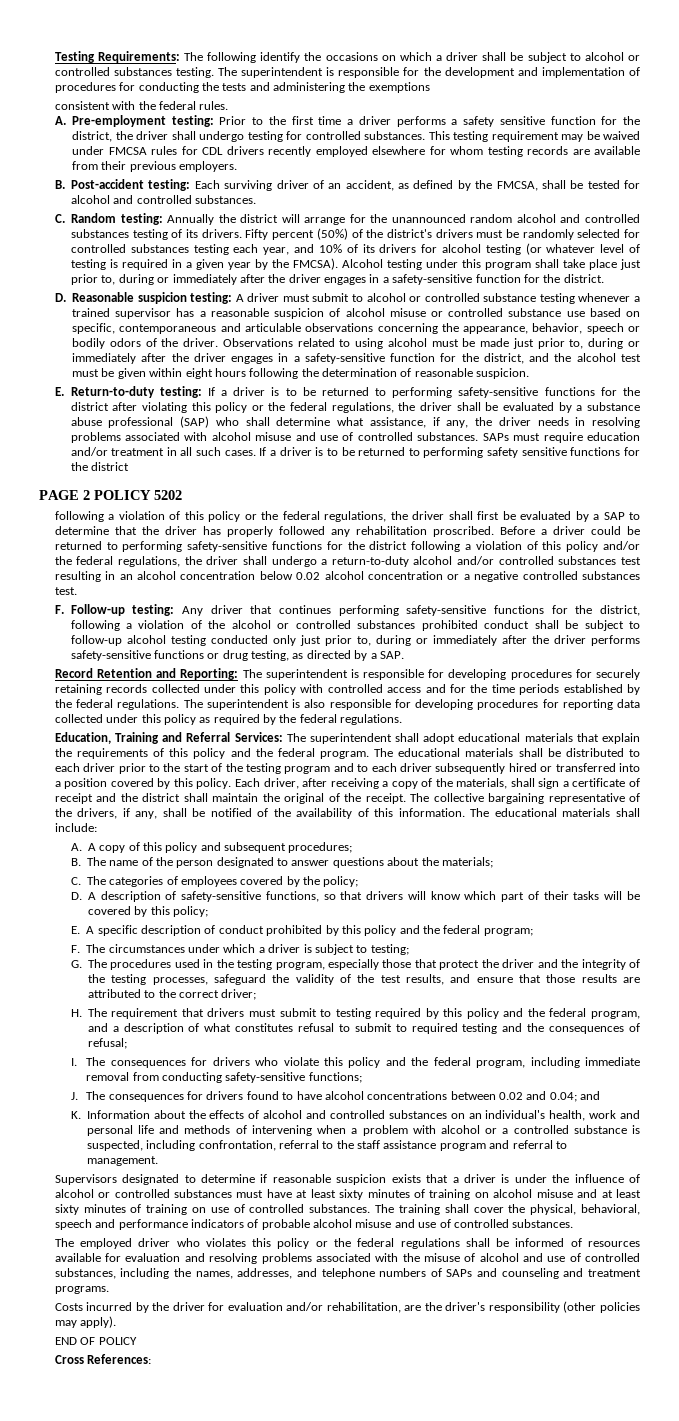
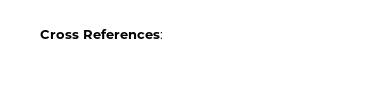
[54,51,641,63] [54,67,641,78] [54,82,430,93] [54,101,229,110] [54,115,641,127] [72,131,641,142] [72,146,641,157] [72,161,238,172] [54,179,641,191] [71,195,257,204] [54,213,640,225] [71,228,641,240] [71,243,641,255] [71,258,641,270] [71,274,604,285] [54,292,640,304] [72,308,640,319] [72,323,640,334] [72,338,640,349] [72,353,642,364] [72,368,530,379] [54,386,640,398] [70,402,641,413] [70,416,640,428] [70,432,640,443] [70,447,641,458] [70,462,129,471] [39,490,182,500] [54,511,640,522] [54,526,640,537] [54,541,640,552] [54,556,641,567] [54,571,640,582] [54,587,77,595] [54,604,640,616] [70,620,640,631] [70,635,641,646] [70,650,404,661] [54,668,640,680] [54,684,640,695] [54,699,640,710] [54,714,403,725] [54,732,640,744] [54,748,640,759] [54,763,640,774] [54,778,640,789] [54,793,641,804] [54,808,641,819] [54,823,97,832] [70,842,353,853] [70,857,493,868] [70,876,359,887] [70,891,641,902] [87,906,208,917] [70,925,533,936] [70,944,409,955] [70,959,641,970] [87,974,640,985] [87,989,257,1000] [70,1008,640,1019] [87,1023,641,1034] [87,1038,127,1049] [70,1057,640,1068] [86,1072,362,1083] [70,1091,601,1102] [70,1110,640,1121] [86,1125,640,1136] [86,1140,567,1151] [86,1156,158,1166] [54,1174,640,1185] [54,1189,642,1200] [54,1204,641,1215] [54,1219,574,1230] [54,1238,640,1249] [54,1253,640,1264] [54,1268,641,1279] [54,1286,109,1294] [54,1301,640,1313] [54,1316,117,1328] [54,1337,137,1345] Testing Requirements: The following identify the occasions on which a driver shall be subject to alcohol or controlled substances testing. The superintendent is responsible for the development and implementation of procedures for conducting the tests and administering the exemptions // consistent with the federal rules. // A. Pre-employment testing: Prior to the first time a driver performs a safety sensitive function for the district, the driver shall undergo testing for controlled substances. This testing requirement may be waived under FMCSA rules for CDL drivers recently employed elsewhere for whom testing records are available from their previous employers. // B. Post-accident testing: Each surviving driver of an accident, as defined by the FMCSA, shall be tested for alcohol and controlled substances. // C. Random testing: Annually the district will arrange for the unannounced random alcohol and controlled substances testing of its drivers. Fifty percent (50%) of the district's drivers must be randomly selected for controlled substances testing each year, and 10% of its drivers for alcohol testing (or whatever level of testing is required in a given year by the FMCSA). Alcohol testing under this program shall take place just prior to, during or immediately after the driver engages in a safety-sensitive function for the district. // D. Reasonable suspicion testing: A driver must submit to alcohol or controlled substance testing whenever a trained supervisor has a reasonable suspicion of alcohol misuse or controlled substance use based on specific, contemporaneous and articulable observations concerning the appearance, behavior, speech or bodily odors of the driver. Observations related to using alcohol must be made just prior to, during or immediately after the driver engages in a safety-sensitive function for the district, and the alcohol test must be given within eight hours following the determination of reasonable suspicion. // E. Return-to-duty testing: If a driver is to be returned to performing safety-sensitive functions for the district after violating this policy or the federal regulations, the driver shall be evaluated by a substance abuse professional (SAP) who shall determine what assistance, if any, the driver needs in resolving problems associated with alcohol misuse and use of controlled substances. SAPs must require education and/or treatment in all such cases. If a driver is to be returned to performing safety sensitive functions for the district // PAGE 2 POLICY 5202 // following a violation of this policy or the federal regulations, the driver shall first be evaluated by a SAP to determine that the driver has properly followed any rehabilitation proscribed. Before a driver could be returned to performing safety-sensitive functions for the district following a violation of this policy and/or the federal regulations, the driver shall undergo a return-to-duty alcohol and/or controlled substances test resulting in an alcohol concentration below 0.02 alcohol concentration or a negative controlled substances test. // F. Follow-up testing: Any driver that continues performing safety-sensitive functions for the district, following a violation of the alcohol or controlled substances prohibited conduct shall be subject to follow-up alcohol testing conducted only just prior to, during or immediately after the driver performs safety-sensitive functions or drug testing, as directed by a SAP. // Record Retention and Reporting: The superintendent is responsible for developing procedures for securely retaining records collected under this policy with controlled access and for the time periods established by the federal regulations. The superintendent is also responsible for developing procedures for reporting data collected under this policy as required by the federal regulations. // Education, Training and Referral Services: The superintendent shall adopt educational materials that explain the requirements of this policy and the federal program. The educational materials shall be distributed to each driver prior to the start of the testing program and to each driver subsequently hired or transferred into a position covered by this policy. Each driver, after receiving a copy of the materials, shall sign a certificate of receipt and the district shall maintain the original of the receipt. The collective bargaining representative of the drivers, if any, shall be notified of the availability of this information. The educational materials shall include: // A. A copy of this policy and subsequent procedures; // B. The name of the person designated to answer questions about the materials; // C. The categories of employees covered by the policy; // D. A description of safety-sensitive functions, so that drivers will know which part of their tasks will be covered by this policy; // E. A specific description of conduct prohibited by this policy and the federal program; // F. The circumstances under which a driver is subject to testing; // G. The procedures used in the testing program, especially those that protect the driver and the integrity of the testing processes, safeguard the validity of the test results, and ensure that those results are attributed to the correct driver; // H. The requirement that drivers must submit to testing required by this policy and the federal program, and a description of what constitutes refusal to submit to required testing and the consequences of refusal; // I. The consequences for drivers who violate this policy and the federal program, including immediate removal from conducting safety-sensitive functions; // J. The consequences for drivers found to have alcohol concentrations between 0.02 and 0.04; and // K. Information about the effects of alcohol and controlled substances on an individual's health, work and personal life and methods of intervening when a problem with alcohol or a controlled substance is suspected, including confrontation, referral to the staff assistance program and referral to management. // Supervisors designated to determine if reasonable suspicion exists that a driver is under the influence of alcohol or controlled substances must have at least sixty minutes of training on alcohol misuse and at least sixty minutes of training on use of controlled substances. The training shall cover the physical, behavioral, speech and performance indicators of probable alcohol misuse and use of controlled substances. // The employed driver who violates this policy or the federal regulations shall be informed of resources available for evaluation and resolving problems associated with the misuse of alcohol and use of controlled substances, including the names, addresses, and telephone numbers of SAPs and counseling and treatment programs. // Costs incurred by the driver for evaluation and/or rehabilitation, are the driver's responsibility (other policies may apply). // END OF POLICY // -> (40, 34) none

